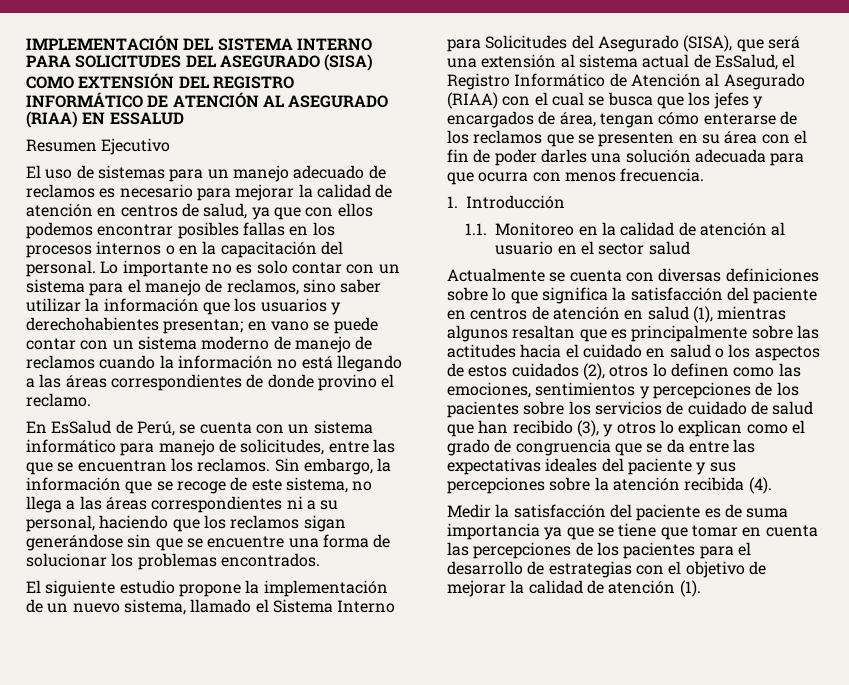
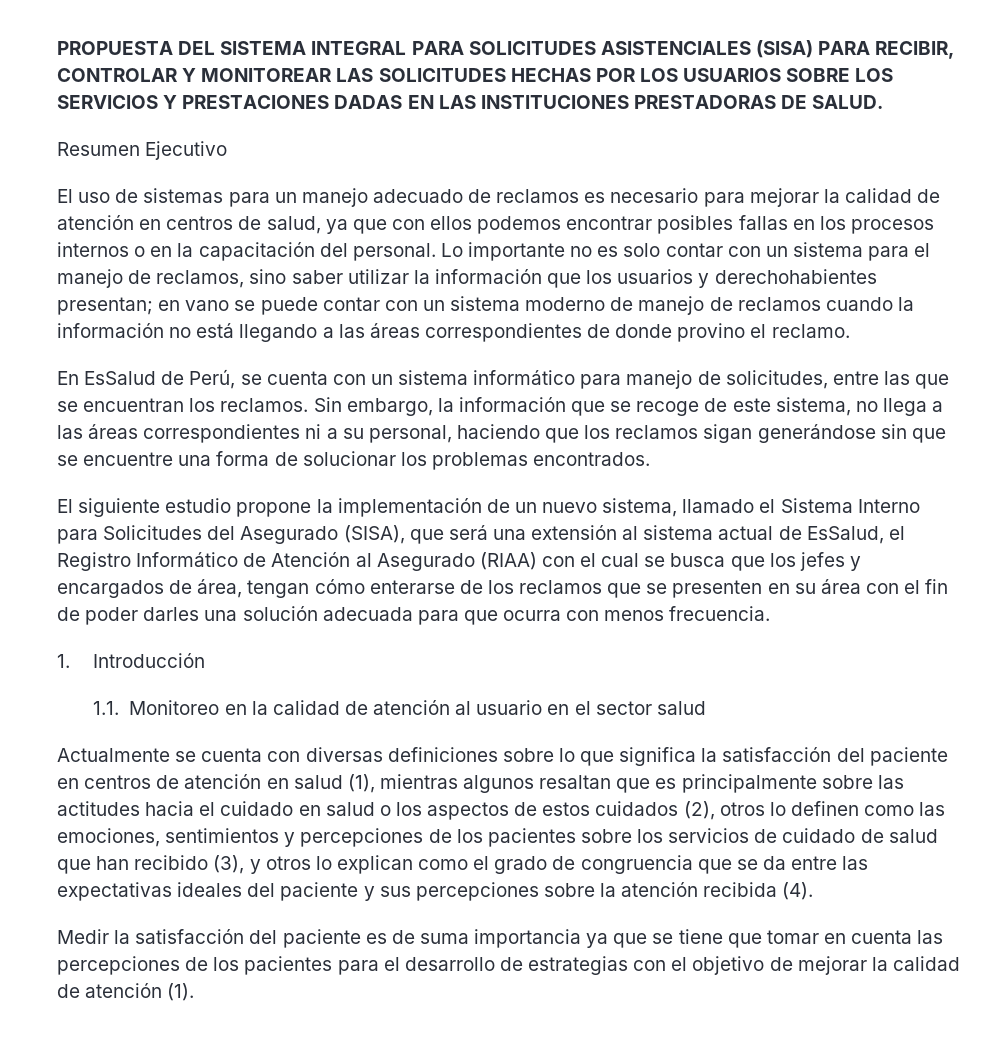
[26,35,179,51] IMPLEMENTACIÓN -> [57,41,173,55] PROPUESTA
[296,38,372,51] INTERNO -> [311,41,407,55] INTEGRAL
[185,54,374,71] [26,73,294,89] [26,92,389,108] [26,111,184,128] DEL ASEGURADO (SISA) COMO EXTENSIÓN DEL REGISTRO INFORMÁTICO DE ATENCIÓN AL ASEGURADO (RIAA) EN ESSALUD -> [600,40,955,59] [57,68,894,82] [57,95,884,109] ASISTENCIALES (SISA) PARA RECIBIR, CONTROLAR Y MONITOREAR LAS SOLICITUDES HECHAS POR LOS USUARIOS SOBRE LOS SERVICIOS Y PRESTACIONES DADAS EN LAS INSTITUCIONES PRESTADORAS DE SALUD.

